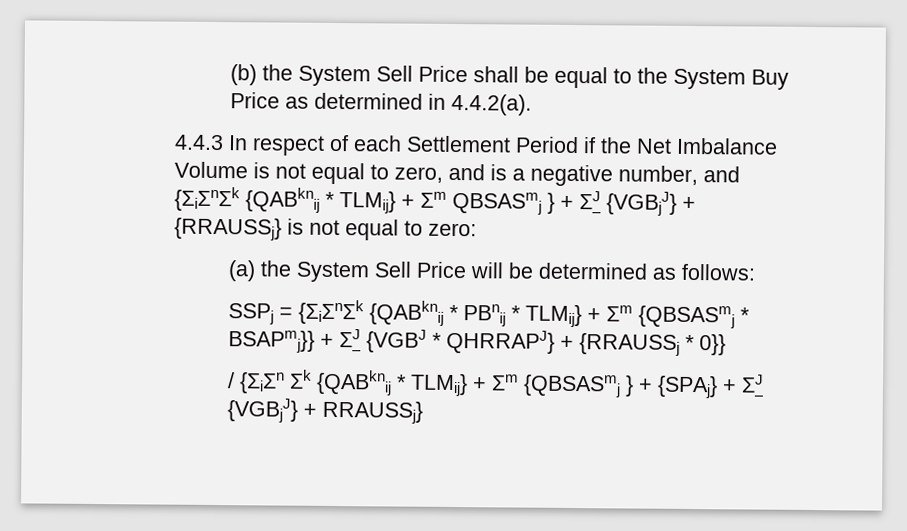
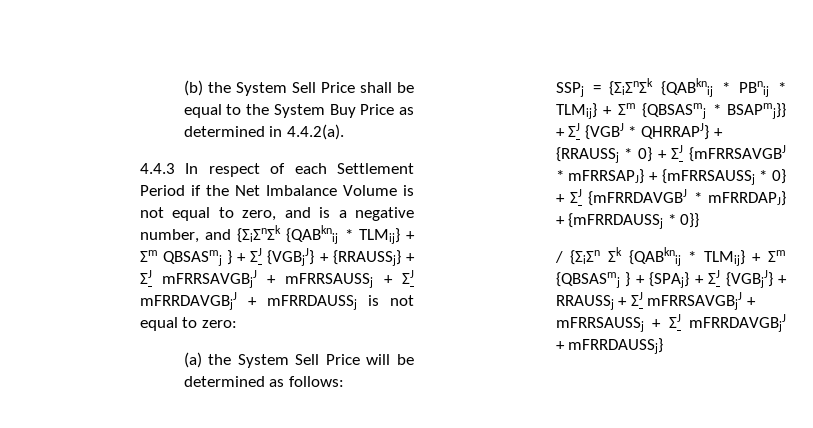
(282, 229) none -> [405,253,415,262] [139,270,414,288] [139,292,357,310] + ΣJ mFRRSAVGBjJ + mFRRSAUSSj + ΣJ mFRRDAVGBjJ + mFRRDAUSSj
(696, 342) none -> [638,145,786,162] [555,169,786,185] [555,189,786,206] [555,213,676,229] 0} + ΣJ {mFRRSAVGBJ * mFRRSAPJ} + {mFRRSAUSSj * 0} + ΣJ {mFRRDAVGBJ * mFRRDAPJ} + {mFRRDAUSSj *
[322,400,424,424] RRAUSSj} -> [555,292,757,310] [555,314,786,332] [555,338,664,354] RRAUSSj + ΣJ mFRRSAVGBjJ + mFRRSAUSSj + ΣJ mFRRDAVGBjJ + mFRRDAUSSj}

